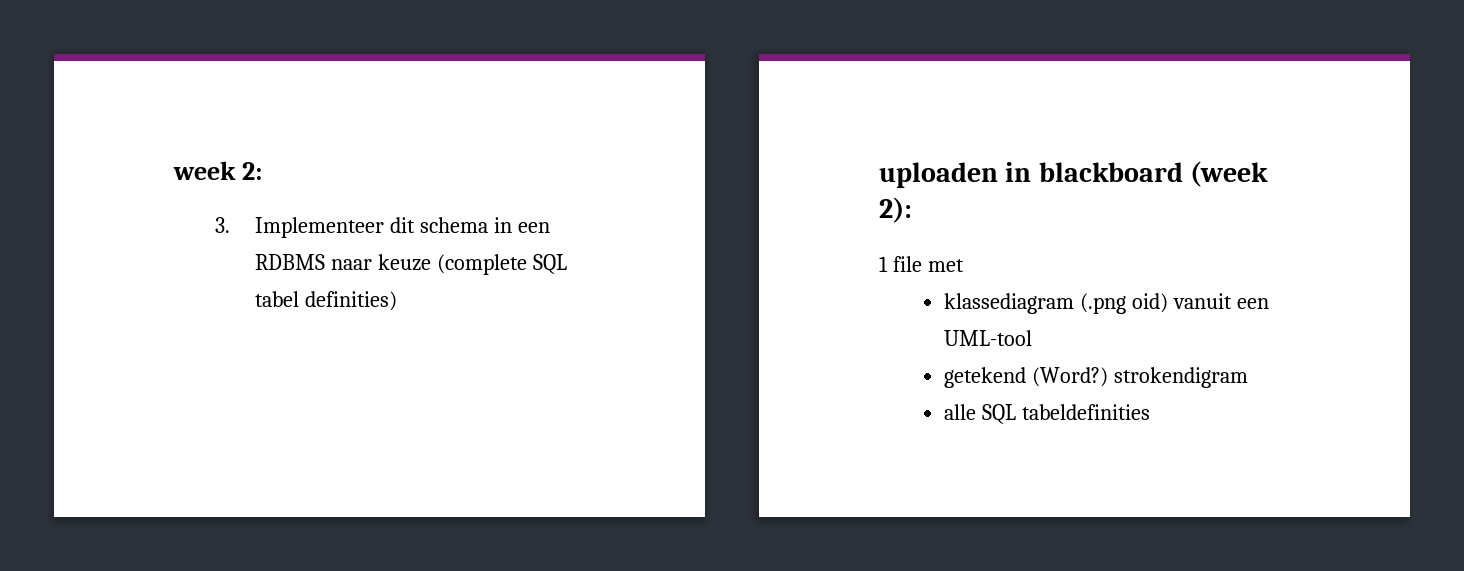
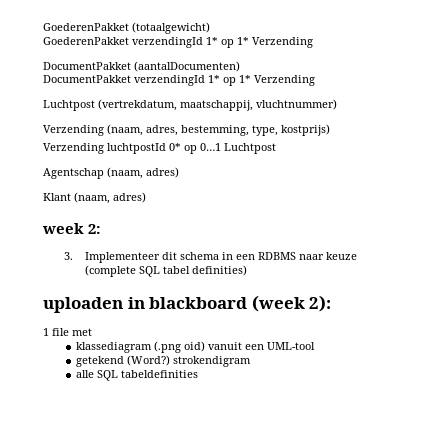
(173, 170) none -> [43,22,210,34] [43,37,313,48] [43,61,240,72] [43,75,315,86] [43,99,337,111] [43,124,330,136] [43,143,276,154] [43,167,179,179] [43,192,146,204] GoederenPakket (totaalgewicht) // GoederenPakket verzendingId 1* op 1* Verzending // DocumentPakket (aantalDocumenten) // DocumentPakket verzendingId 1* op 1* Verzending // Luchtpost (vertrekdatum, maatschappij, vluchtnummer) // Verzending (naam, adres, bestemming, type, kostprijs) // Verzending luchtpostId 0* op 0…1 Luchtpost // Agentschap (naam, adres) // Klant (naam, adres) //

